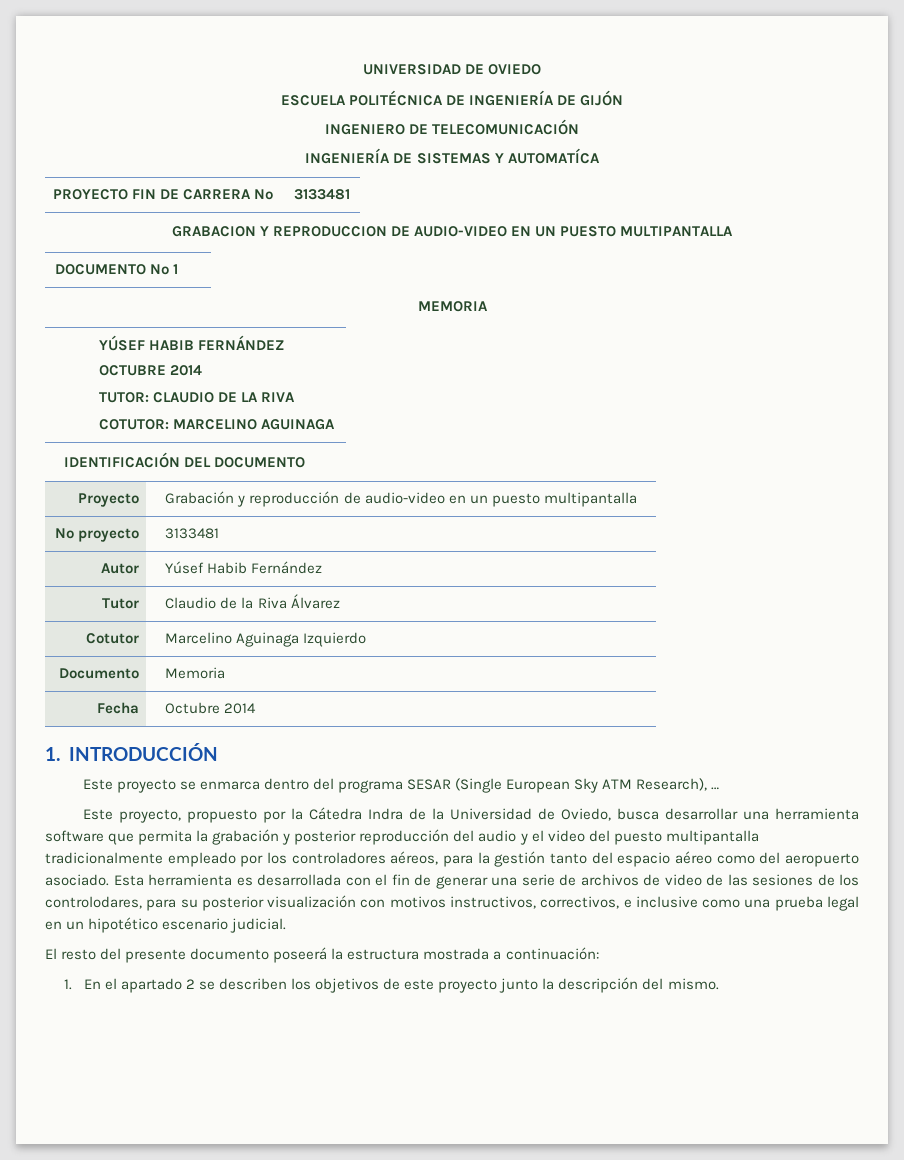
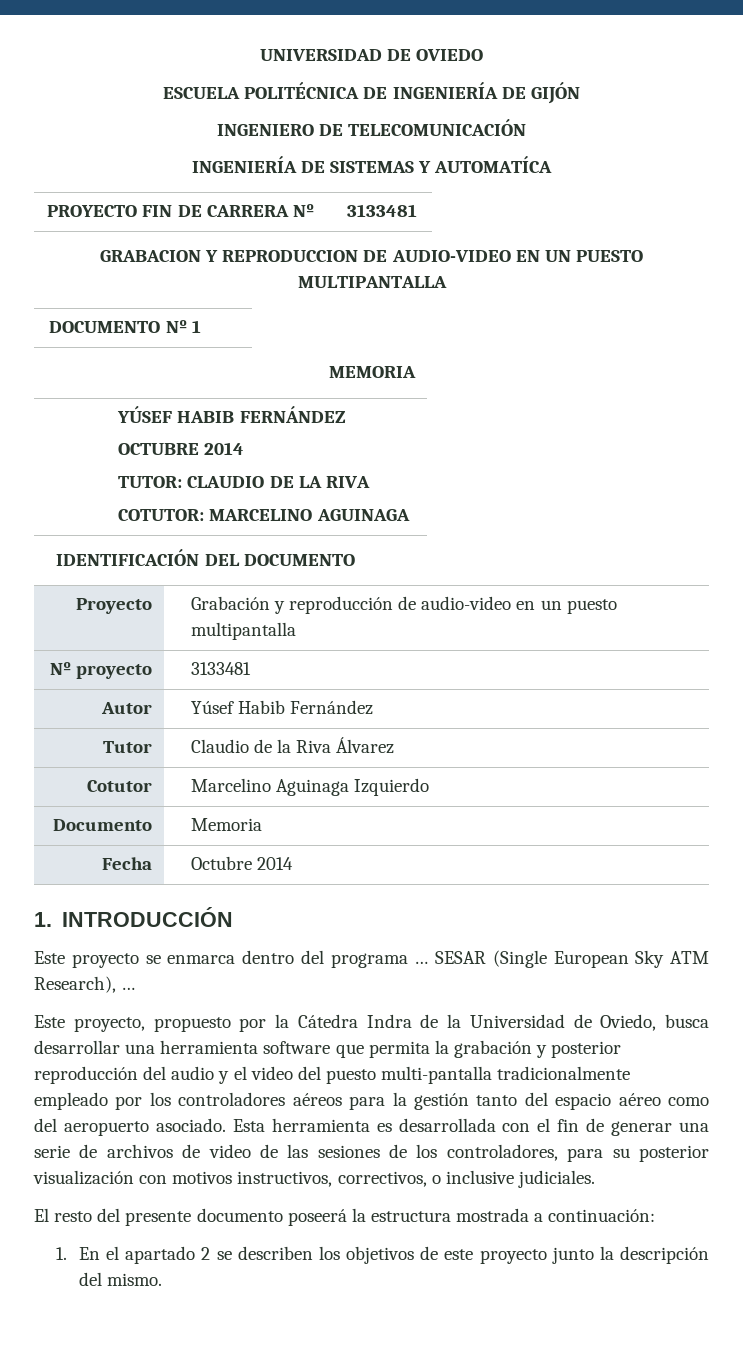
(404, 786) none -> [414,961,429,964] …
[665,830,759,845] multipantalla -> [381,1066,493,1084] multi-pantalla
[390,851,439,865] aéreos, -> [292,1093,342,1106] aéreos
[45,896,142,909] controlodares, -> [446,1144,558,1161] controladores,
[623,896,860,911] [45,917,287,933] e inclusive como una prueba legal en un hipotético escenario judicial. -> [431,1170,595,1188] o inclusive judiciales.

